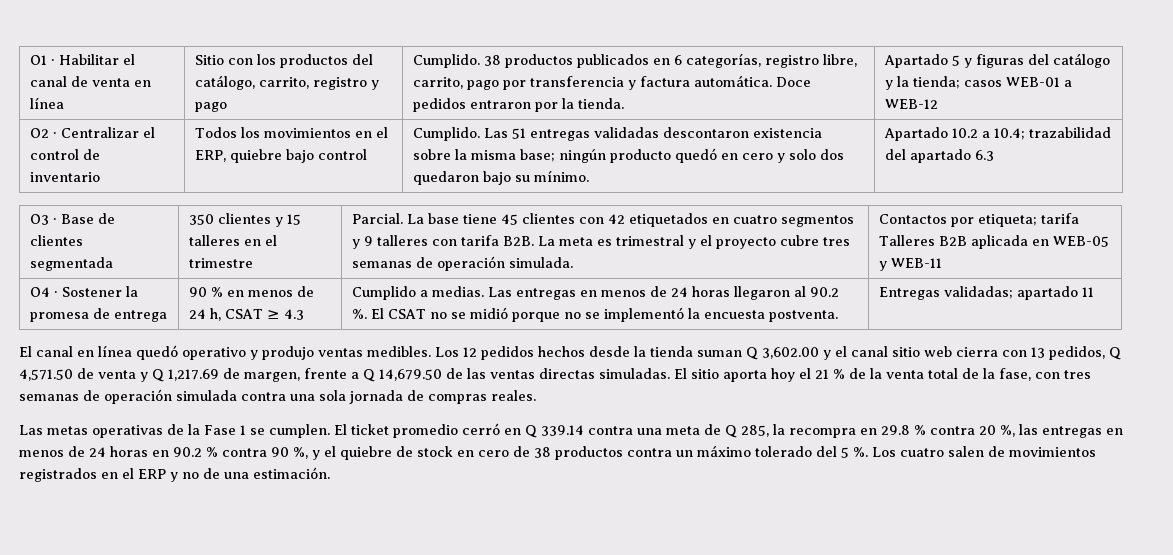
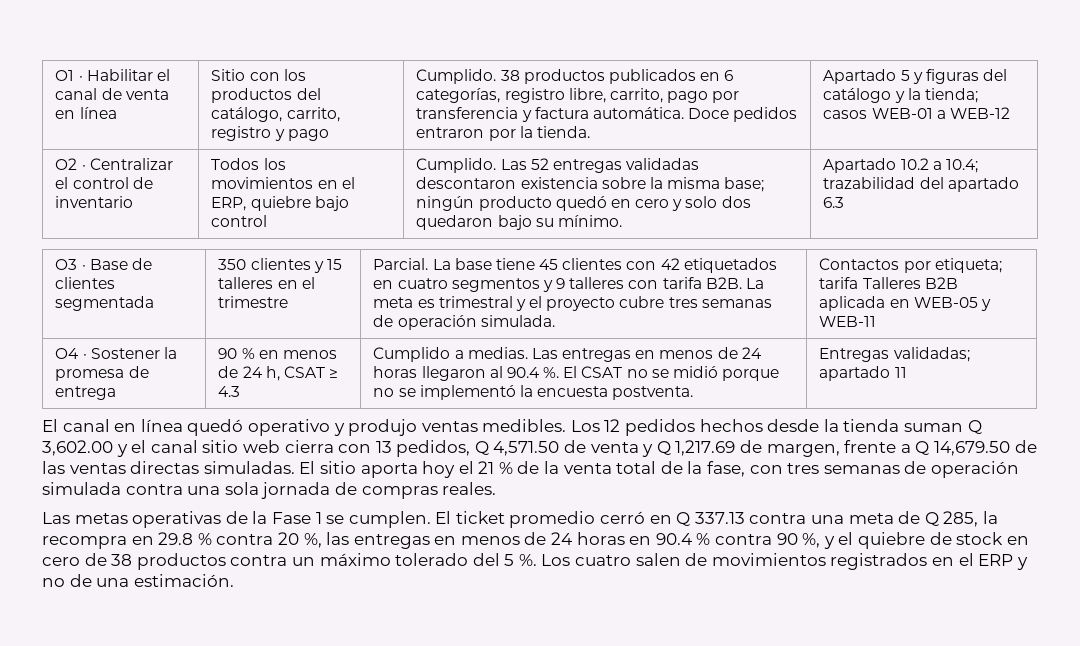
[512,128,527,139] 51 -> [530,158,549,170] 52
[810,287,840,297] 90.2 -> [506,367,540,378] 90.4
[541,425,584,436] 339.14 -> [694,512,745,524] 337.13
[173,447,202,457] 90.2 -> [655,533,692,545] 90.4

